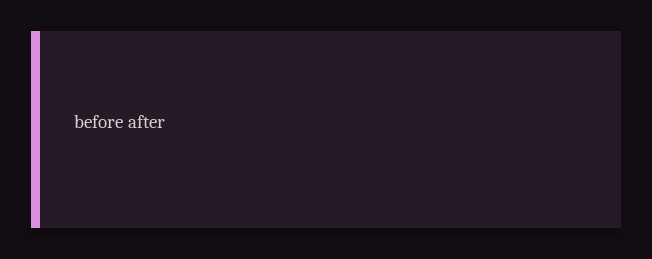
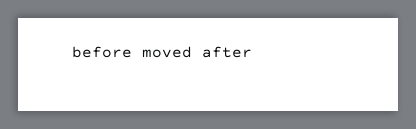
(123, 121) none -> [142,46,192,58] moved

